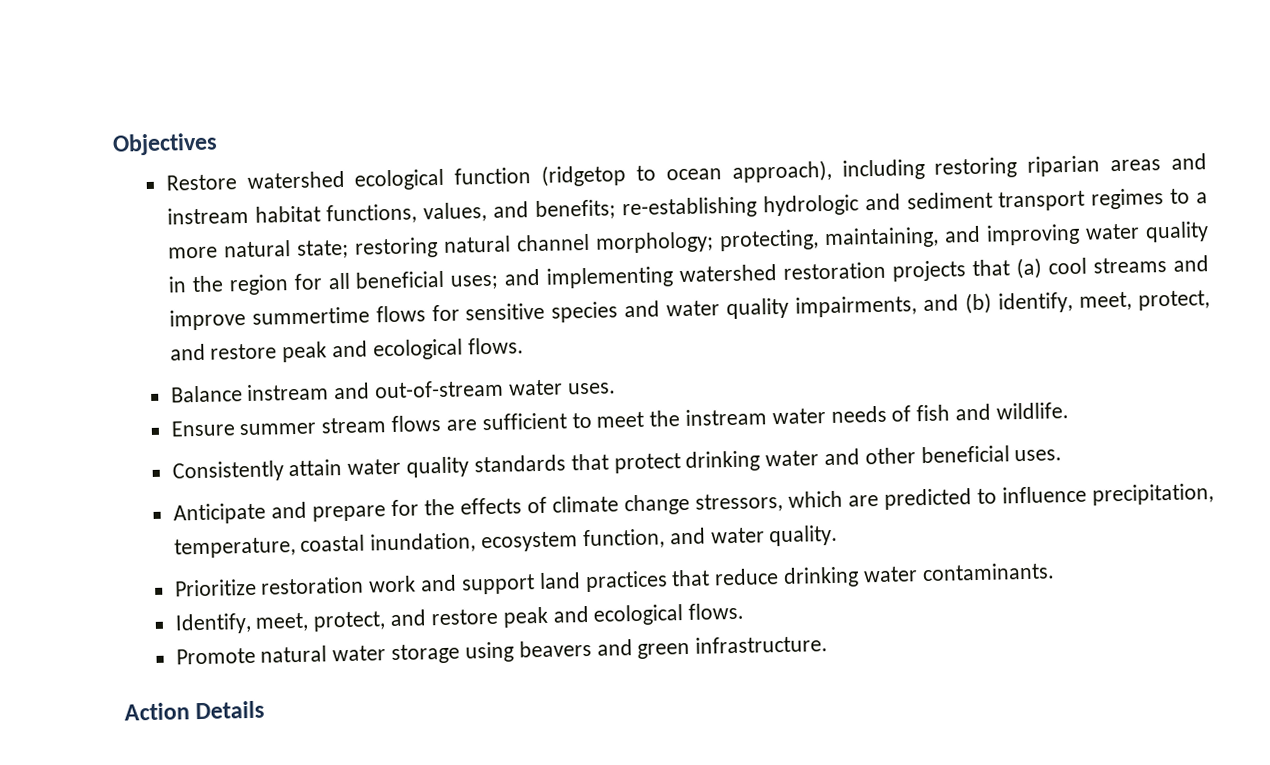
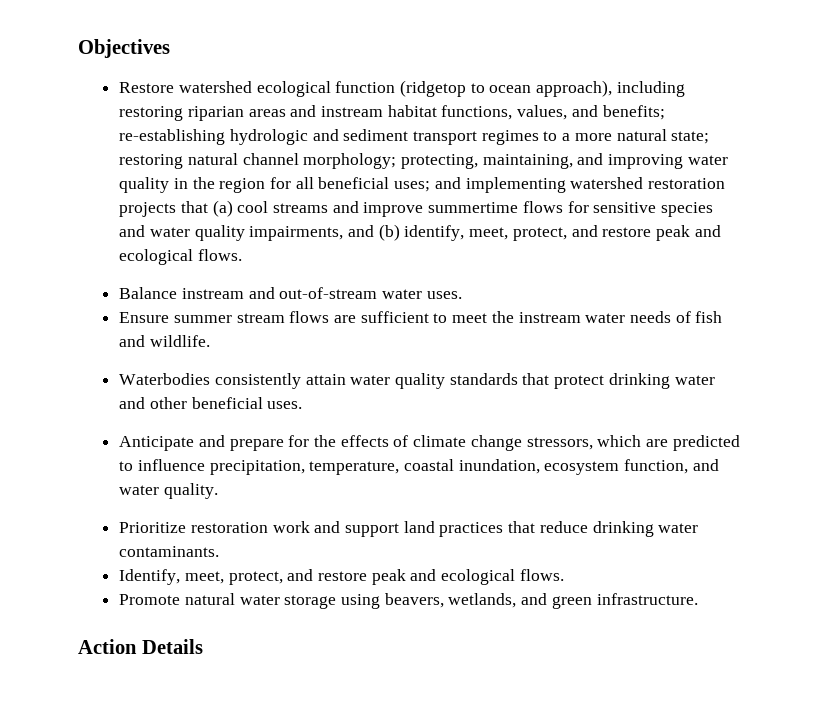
[171,460,284,483] Consistently -> [119,373,301,389] Waterbodies consistently
[518,639,592,658] beavers -> [384,593,517,608] beavers, wetlands,

